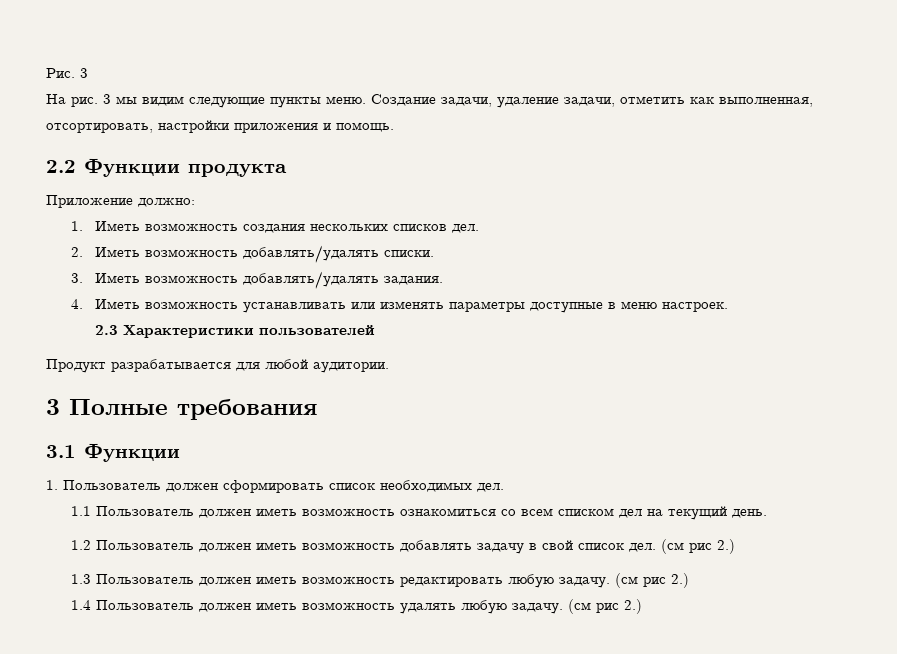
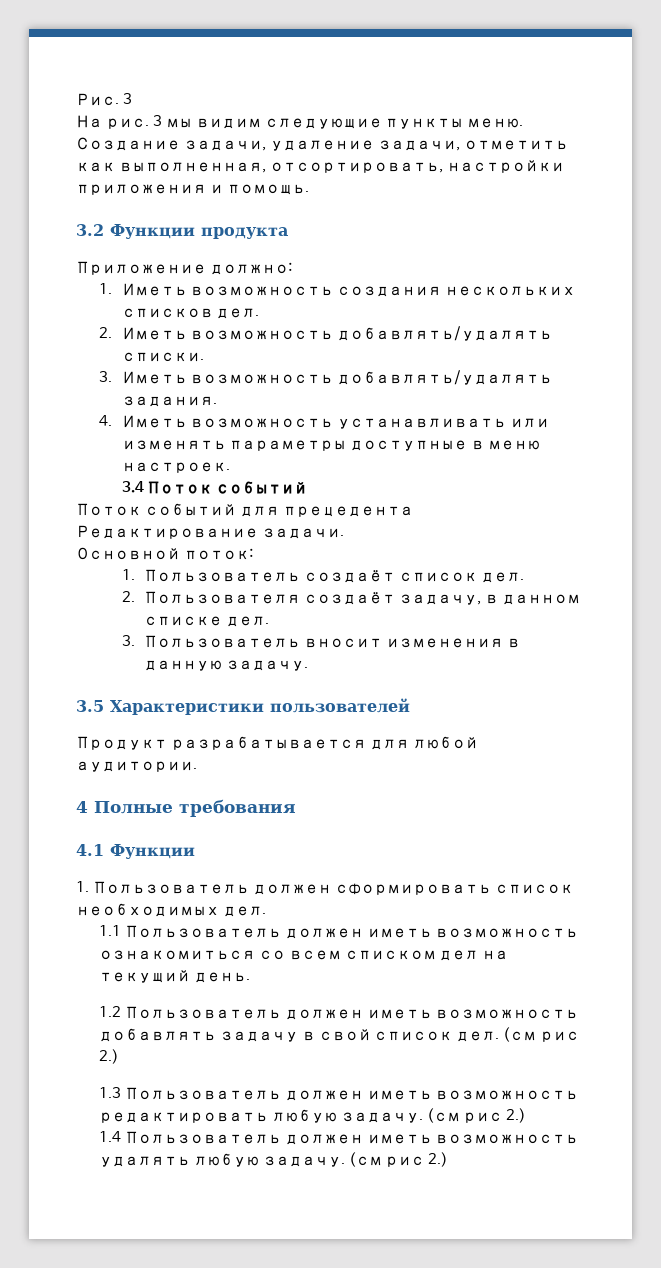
[46,160,76,173] 2.2 -> [76,224,104,236] 3.2
[95,325,119,335] 2.3 -> [121,481,308,494] [76,503,413,517] [76,525,344,539] [76,547,253,560] [121,569,525,583] [121,591,580,605] [144,616,270,627] [121,635,521,648] [144,660,309,671] [76,700,104,712] 3.4 Поток событий // Поток событий для прецедента Редактирование задачи. // Основной поток: // 1. Пользователь создаёт список дел. // 2. Пользователя создаёт задачу, в данном списке дел. // 3. Пользователь вносит изменения в данную задачу. // 3.5
[46,399,60,415] 3 -> [76,801,88,813] 4
[46,445,76,458] 3.1 -> [76,844,104,856] 4.1

